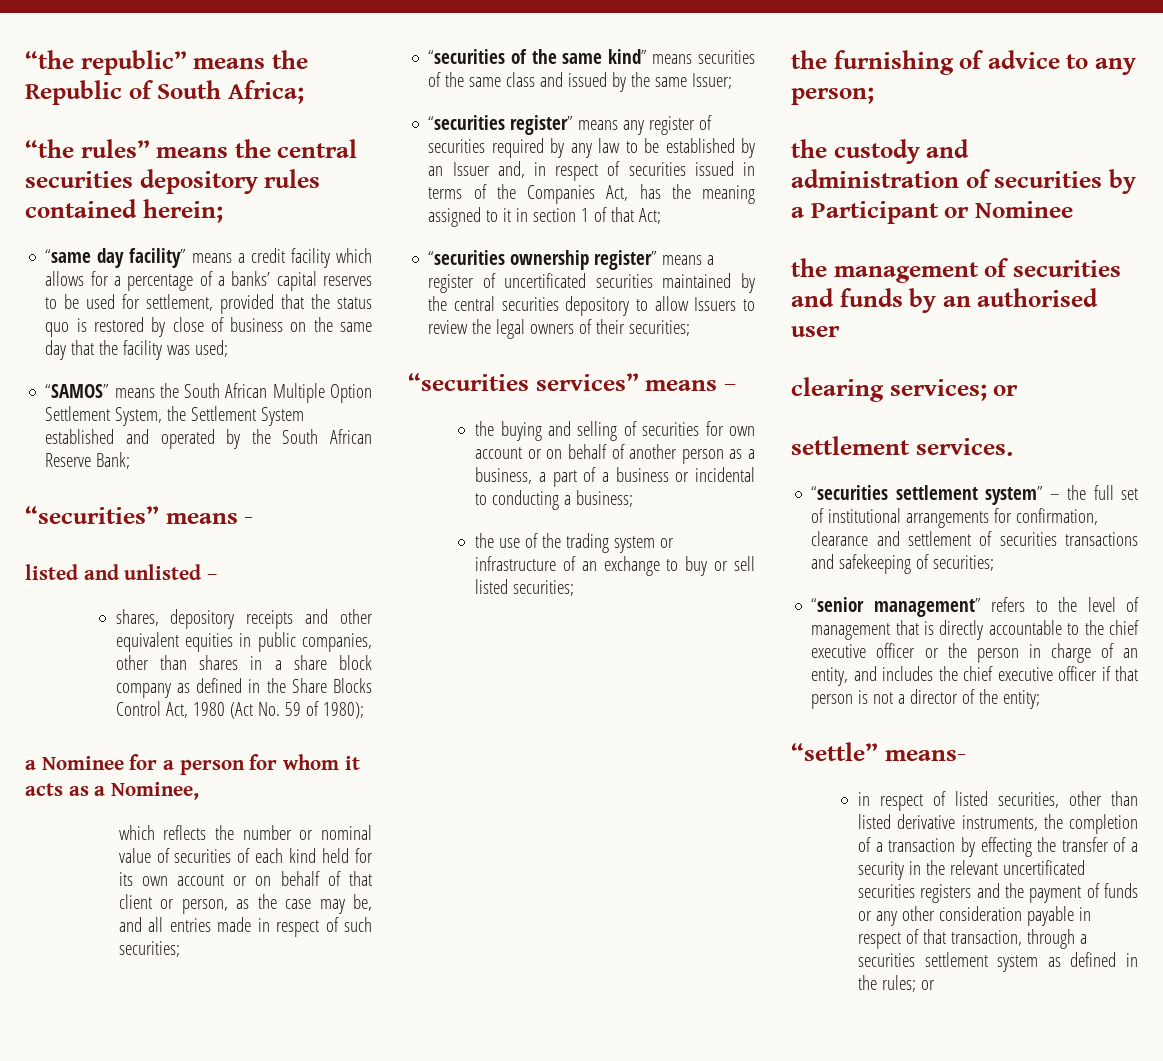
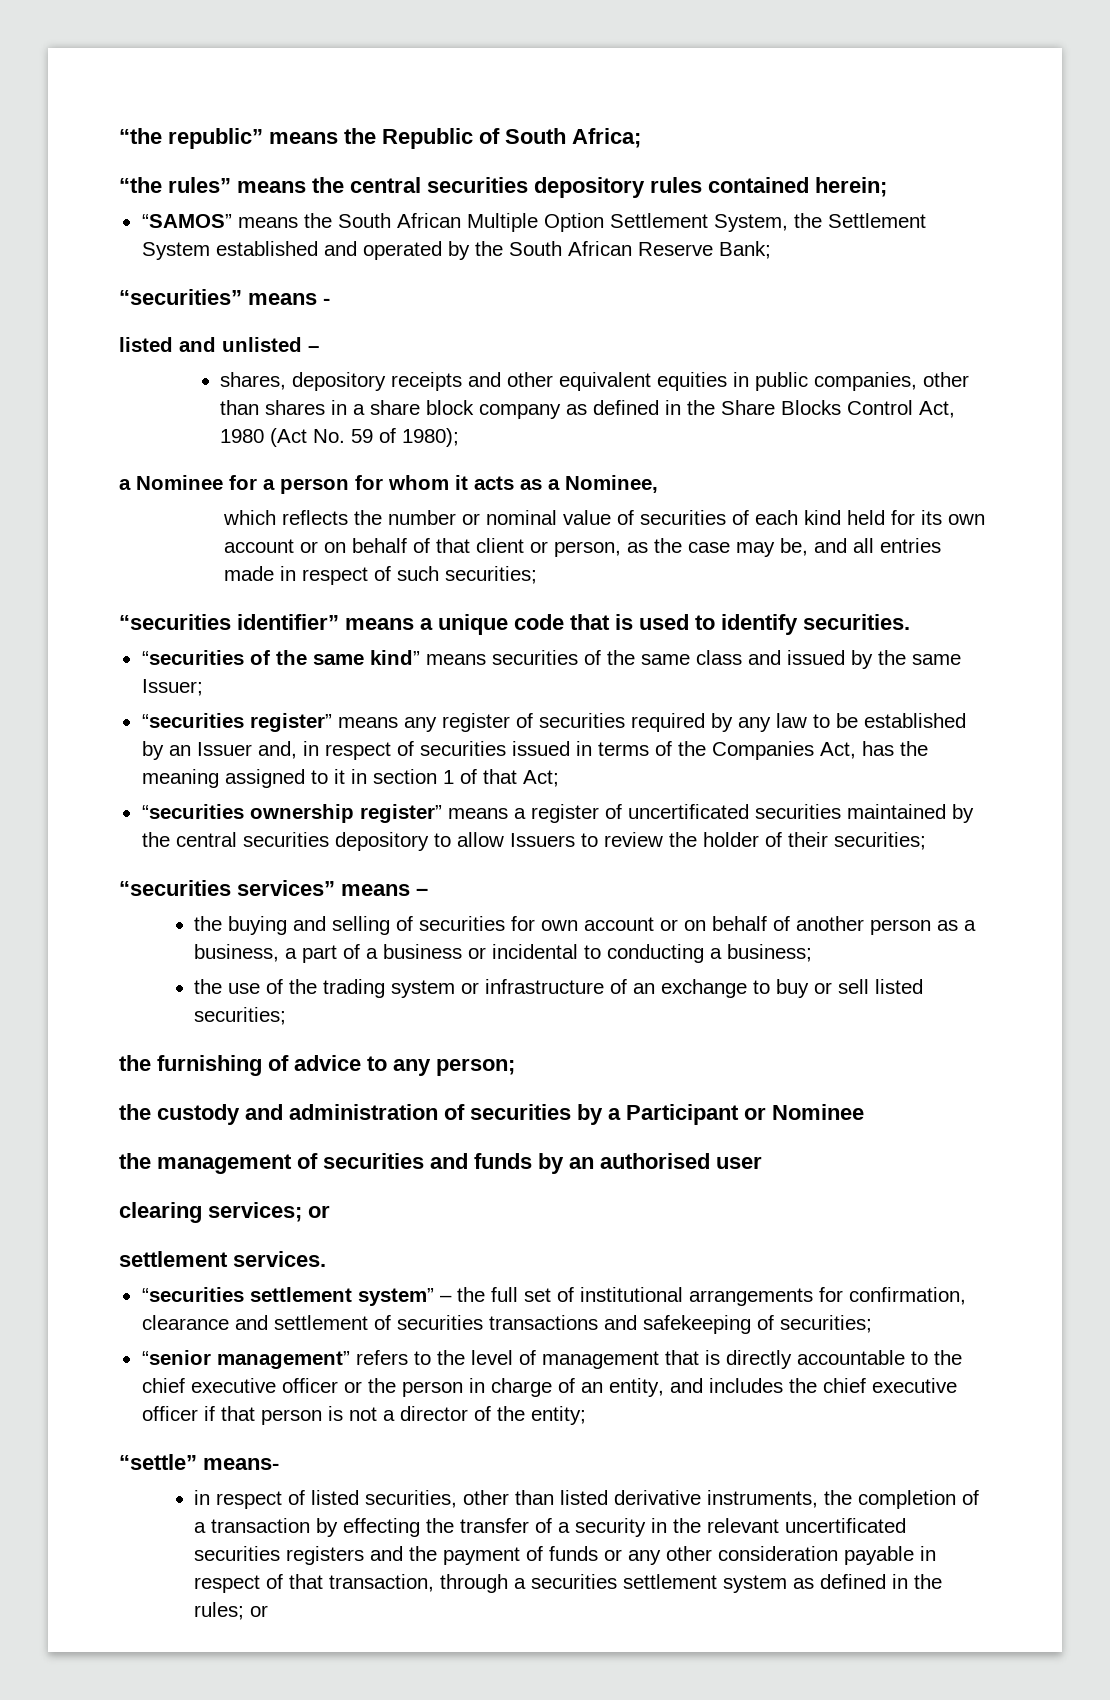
[45,248,372,268] [45,271,373,291] [45,294,372,314] [45,317,372,337] [45,340,229,360] // “same day facility” means a credit facility which allows for a percentage of a banks’ capital reserves to be used for settlement, provided that the status quo is restored by close of business on the same day that the facility was used; -> (887, 187) none
(180, 949) none -> [119,614,910,635] // “securities identifier” means a unique code that is used to identify securities.
[496,319,575,339] legal owners -> [702,832,759,847] holder

